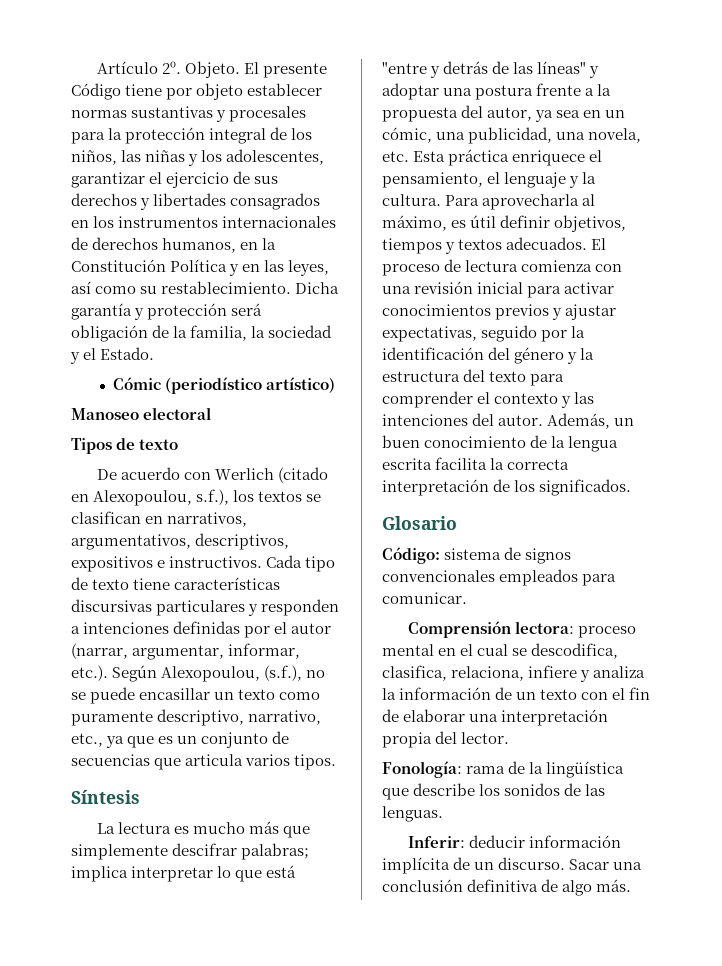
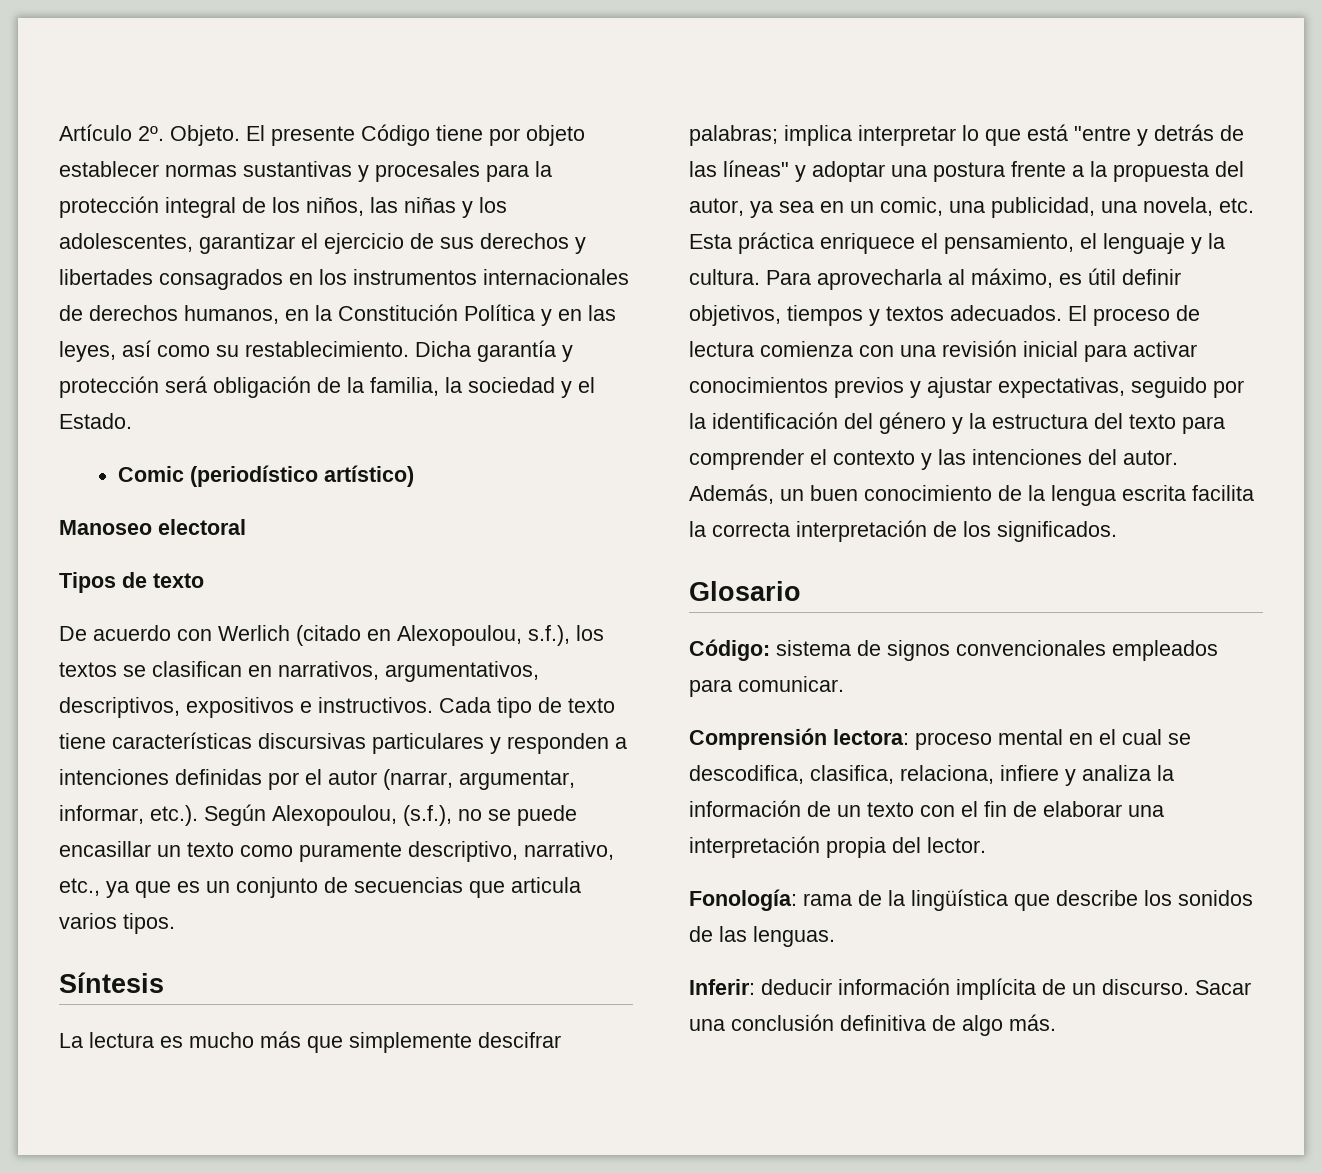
[113,377,162,390] Cómic -> [118,466,185,482] Comic
[382,127,432,143] cómic, -> [880,197,943,216] comic,

